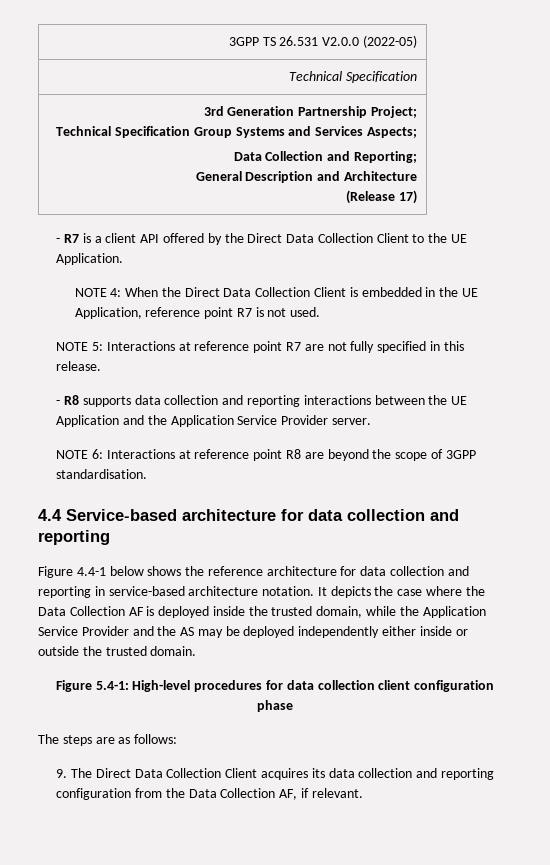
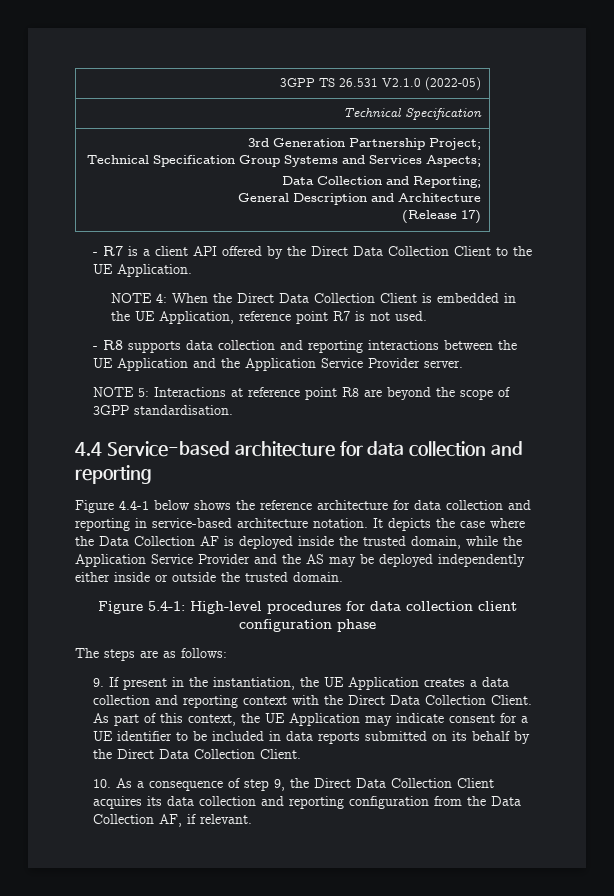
[322,37,360,46] V2.0.0 -> [382,78,422,87] V2.1.0
[56,341,464,353] [56,361,102,371] // NOTE 5: Interactions at reference point R7 are not fully specified in this release. -> (428, 316) none
[92,449,104,459] 6: -> [138,388,150,397] 5:
[71,768,93,778] The -> [109,677,510,690] [93,695,533,708] [93,713,529,726] [93,731,531,744] [93,749,302,759] [93,778,310,791] If present in the instantiation, the UE Application creates a data collection and reporting context with the Direct Data Collection Client. As part of this context, the UE Application may indicate consent for a UE identifier to be included in data reports submitted on its behalf by the Direct Data Collection Client. // 10. As a consequence of step 9, the

